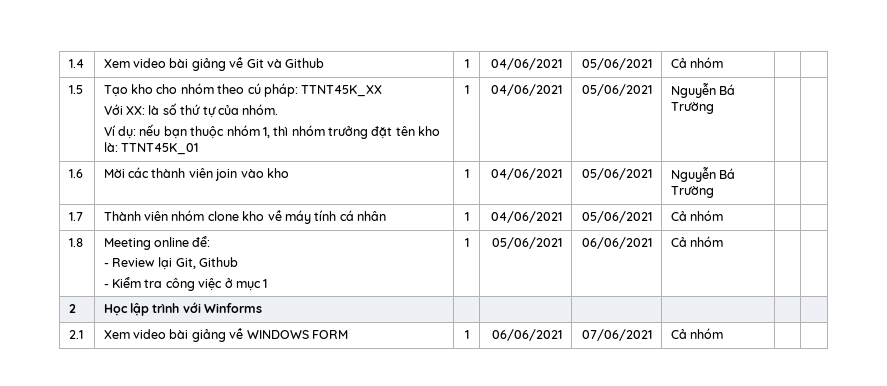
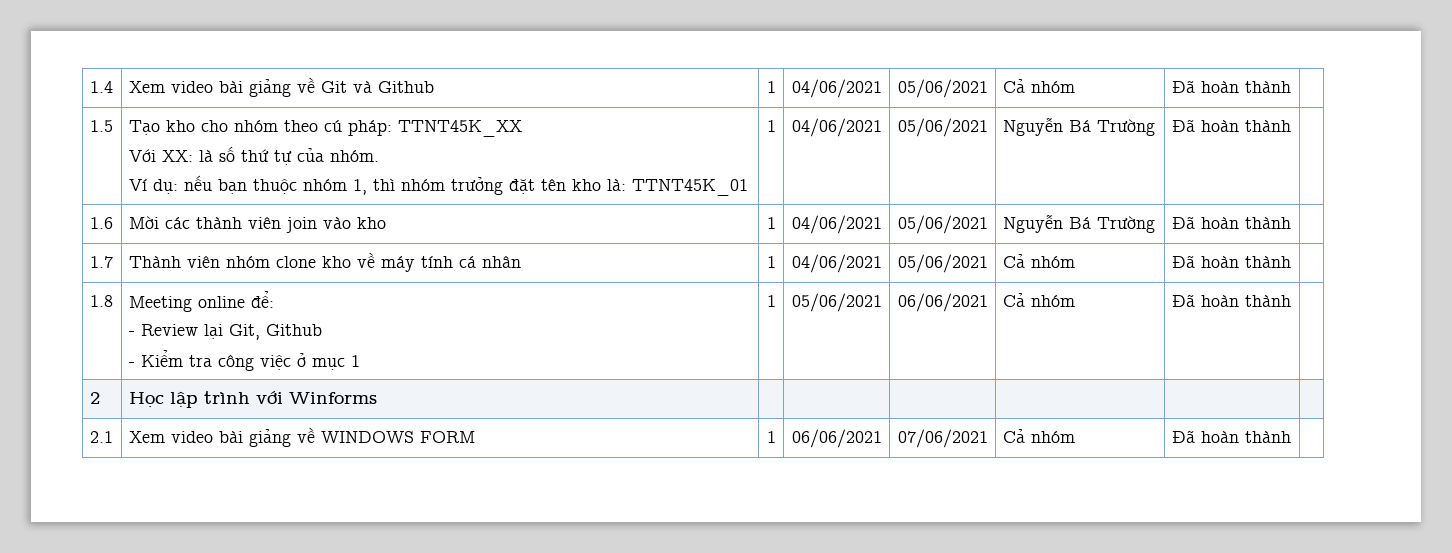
(724, 62) none -> [1171,80,1291,93] Đã hoàn thành
(714, 108) none -> [1171,119,1291,132] Đã hoàn thành
(714, 192) none -> [1171,216,1291,229] Đã hoàn thành
(724, 215) none -> [1171,255,1291,268] Đã hoàn thành
(724, 241) none -> [1171,294,1291,307] Đã hoàn thành
(724, 333) none -> [1171,430,1291,443] Đã hoàn thành

